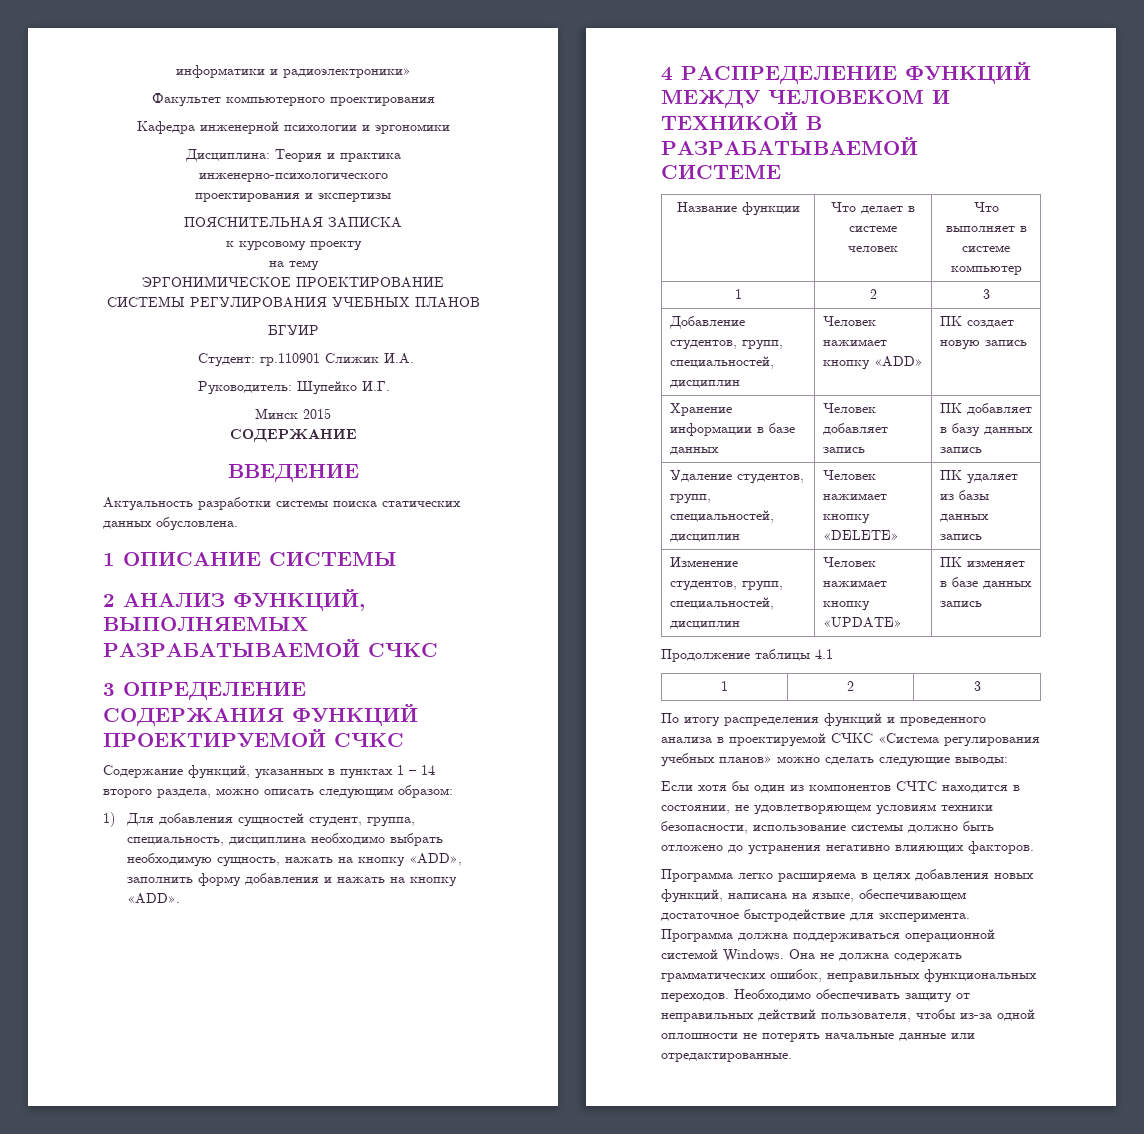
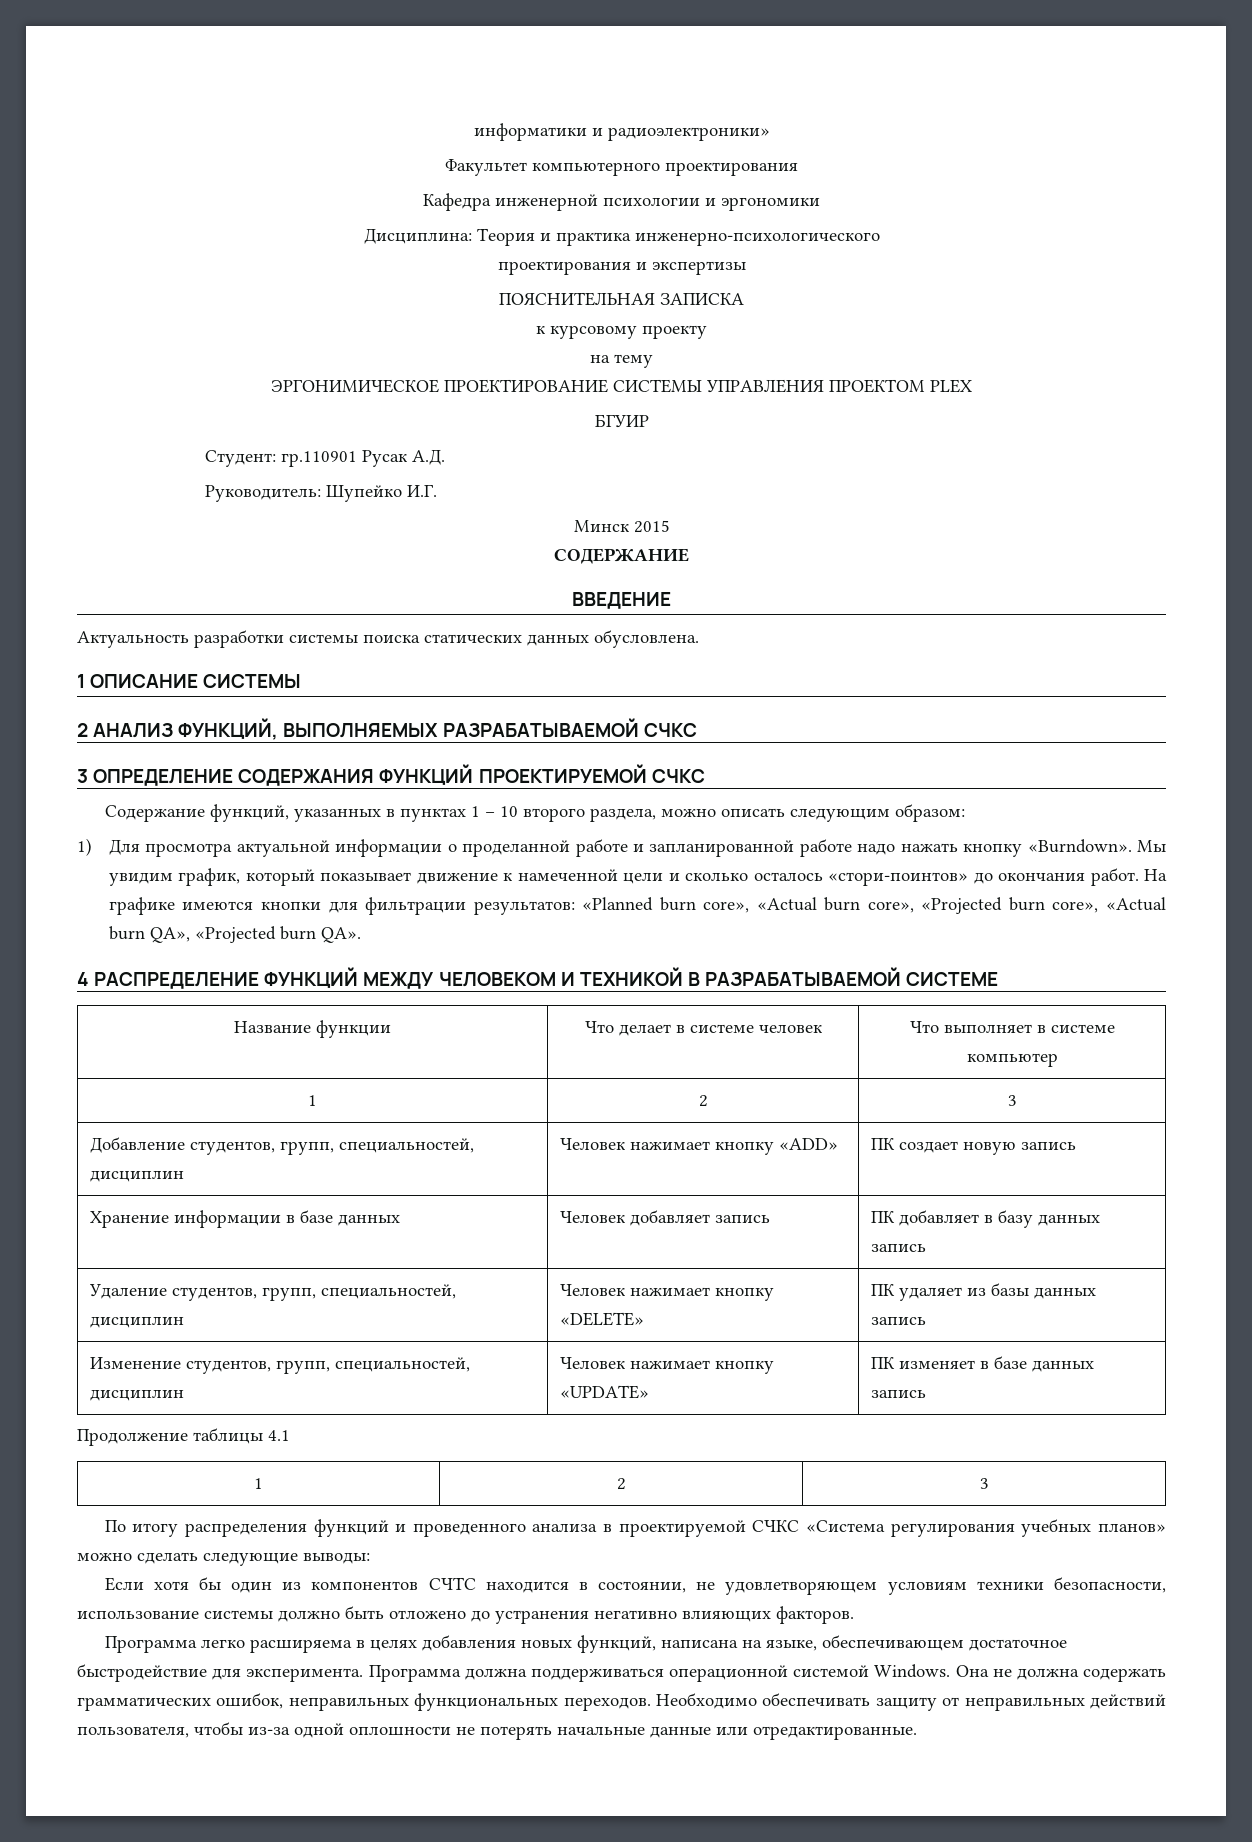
[189,297,480,308] РЕГУЛИРОВАНИЯ УЧЕБНЫХ ПЛАНОВ -> [706,379,972,393] УПРАВЛЕНИЯ ПРОЕКТОМ PLEX
[324,353,414,364] Слижик И.А. -> [361,449,445,467] Русак А.Д.
[421,765,435,775] 14 -> [499,806,518,817] 10
[158,813,415,827] [126,833,443,846] [126,853,462,867] [126,873,457,887] [126,893,180,904] добавления сущностей студент, группа, специальность, дисциплина необходимо выбрать необходимую сущность, нажать на кнопку «ADD», заполнить форму добавления и нажать на кнопку «ADD». -> [145,839,1166,857] [108,868,1167,886] [108,897,1166,915] [108,926,361,943] просмотра актуальной информации о проделанной работе и запланированной работе надо нажать кнопку «Burndown». Мы увидим график, который показывает движение к намеченной цели и сколько осталось «стори-поинтов» до окончания работ. На графике имеются кнопки для фильтрации результатов: «Planned burn core», «Actual burn core», «Projected burn core», «Actual burn QA», «Projected burn QA».

